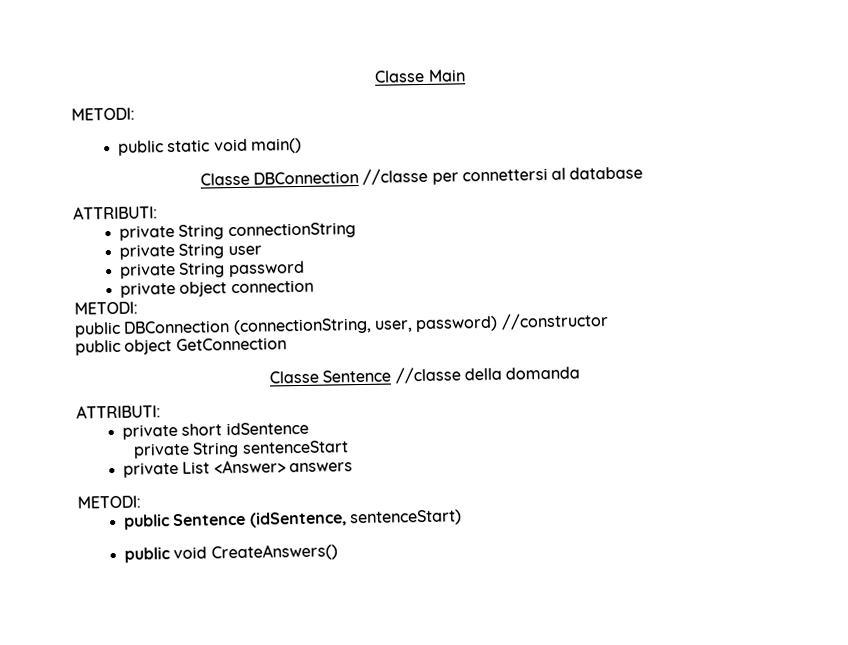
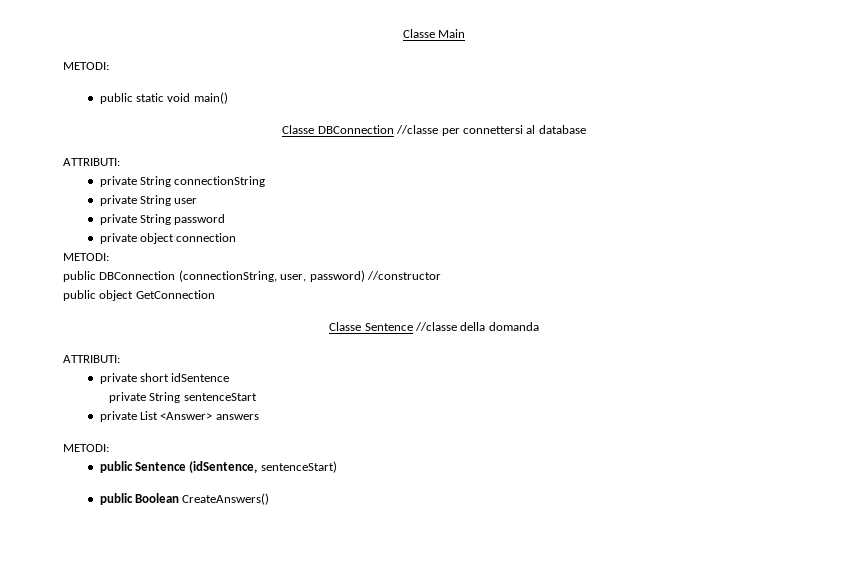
[173,546,208,560] void -> [135,493,180,503] Boolean

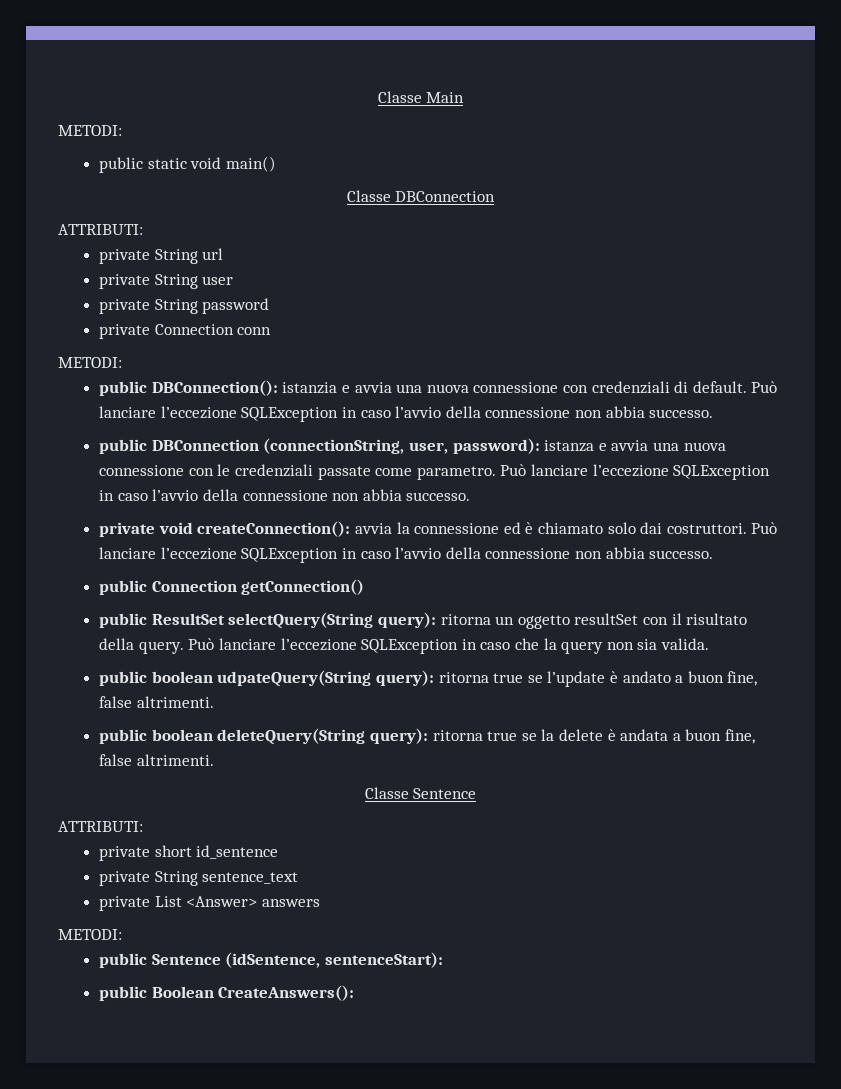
[396,125,586,136] //classe per connettersi al database -> (496, 196) none
[174,176,266,187] connectionString -> [202,248,224,260] url
[140,233,237,244] [63,253,109,261] [63,270,441,282] [63,290,215,301] object connection // METODI: // public DBConnection (connectionString, user, password) //constructor // public object GetConnection -> [154,324,272,335] [58,357,122,368] [99,380,778,396] [99,406,714,422] [99,438,726,454] [99,464,771,480] [99,489,471,501] [99,521,778,537] [99,547,714,563] [99,579,365,595] [99,612,748,629] [99,638,709,654] [99,670,758,687] [99,696,214,708] [99,728,755,745] [99,754,214,766] Connection conn // METODI: // public DBConnection(): istanzia e avvia una nuova connessione con credenziali di default. Può lanciare l’eccezione SQLException in caso l’avvio della connessione non abbia successo. // public DBConnection (connectionString, user, password): istanza e avvia una nuova connessione con le credenziali passate come parametro. Può lanciare l’eccezione SQLException in caso l’avvio della connessione non abbia successo. // private void createConnection(): avvia la connessione ed è chiamato solo dai costruttori. Può lanciare l’eccezione SQLException in caso l’avvio della connessione non abbia successo. // public Connection getConnection() // public ResultSet selectQuery(String query): ritorna un oggetto resultSet con il risultato della query. Può lanciare l’eccezione SQLException in caso che la query non sia valida. // public boolean udpateQuery(String query): ritorna true se l’update è andato a buon fine, false altrimenti. // public boolean deleteQuery(String query): ritorna true se la delete è andata a buon fine, false altrimenti.
[415,322,539,331] //classe della domanda -> (477, 793) none
[171,373,230,382] [108,392,257,403] idSentence // private String sentenceStart -> [196,845,279,859] [99,871,299,886] id_sentence // private String sentence_text
[260,461,337,473] sentenceStart) -> [324,952,443,968] sentenceStart):
[182,493,270,505] CreateAnswers() -> [218,985,355,1001] CreateAnswers():

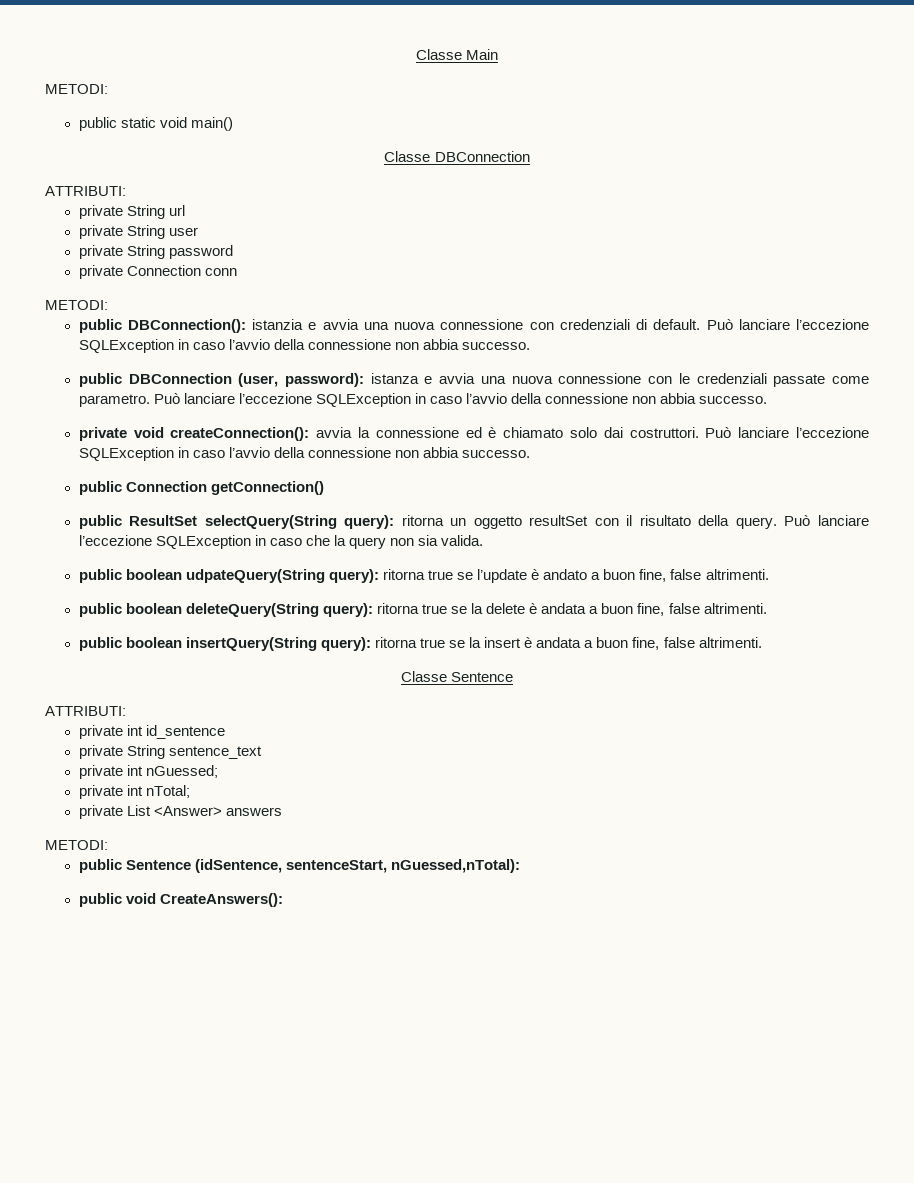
[263,438,448,454] (connectionString, user, -> [238,373,279,387] (user,
(214, 760) none -> [78,637,762,651] // public boolean insertQuery(String query): ritorna true se la insert è andata a buon fine, false altrimenti.
[154,845,192,857] short -> [126,725,143,736] int
(299, 878) none -> [78,765,218,779] [78,785,190,799] // private int nGuessed; // private int nTotal;
[324,952,443,968] [99,986,214,1001] sentenceStart): // public Boolean -> [285,859,521,873] [78,893,156,907] sentenceStart, nGuessed,nTotal): // public void

